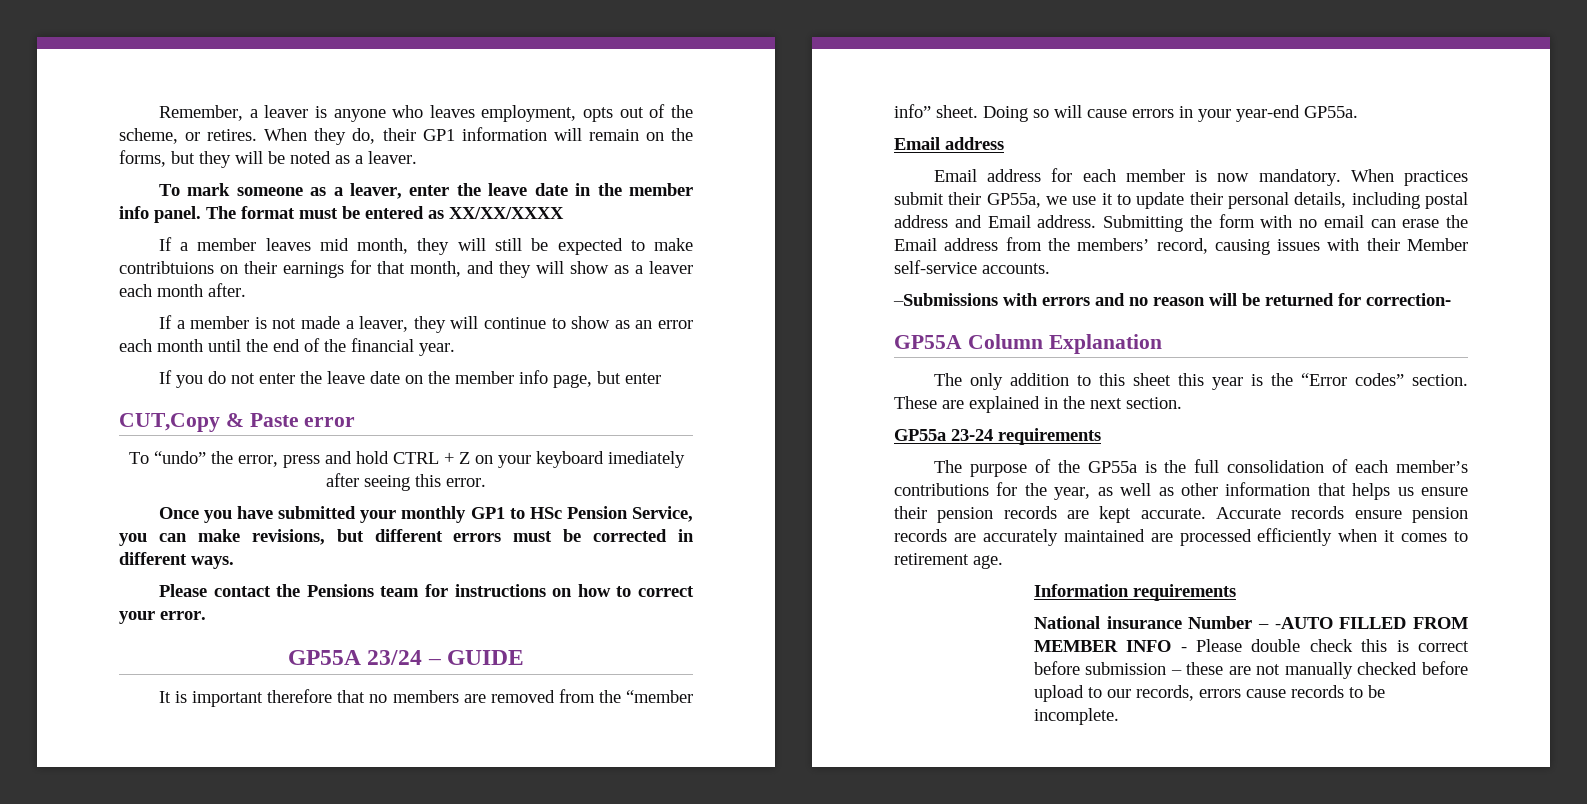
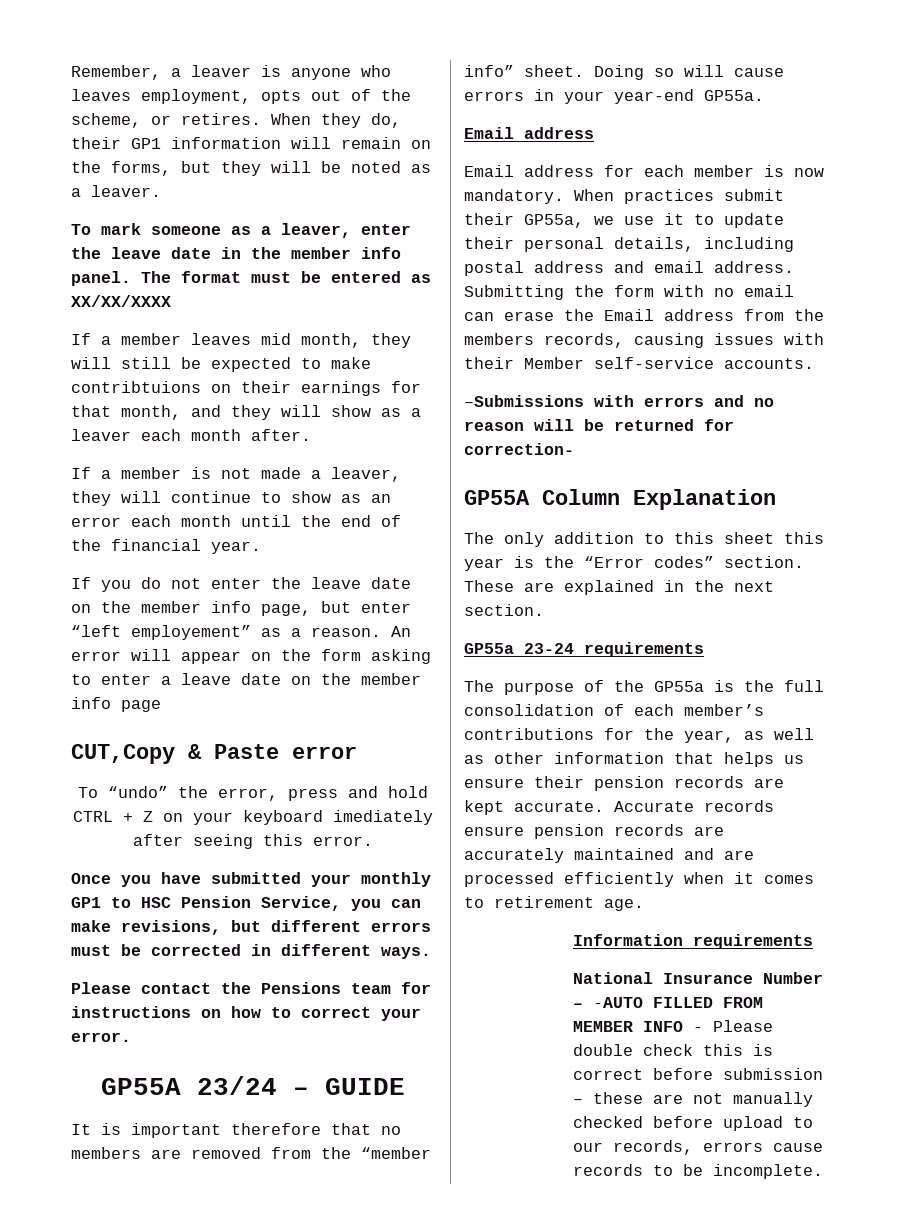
(661, 378) none -> [71,625,411,640] [71,649,431,664] [71,673,421,685] [71,697,161,712] “left employement” as a reason. An error will appear on the form asking to enter a leave date on the member info page
[529,507,562,519] HSc -> [141,897,171,908] HSC
[987,215,1031,228] Email -> [654,261,704,273] email
[1077,238,1208,254] members’ record, -> [464,333,624,348] members records,
(1145, 535) none -> [684,848,714,860] and
[1106,616,1182,629] insurance -> [663,973,754,984] Insurance

